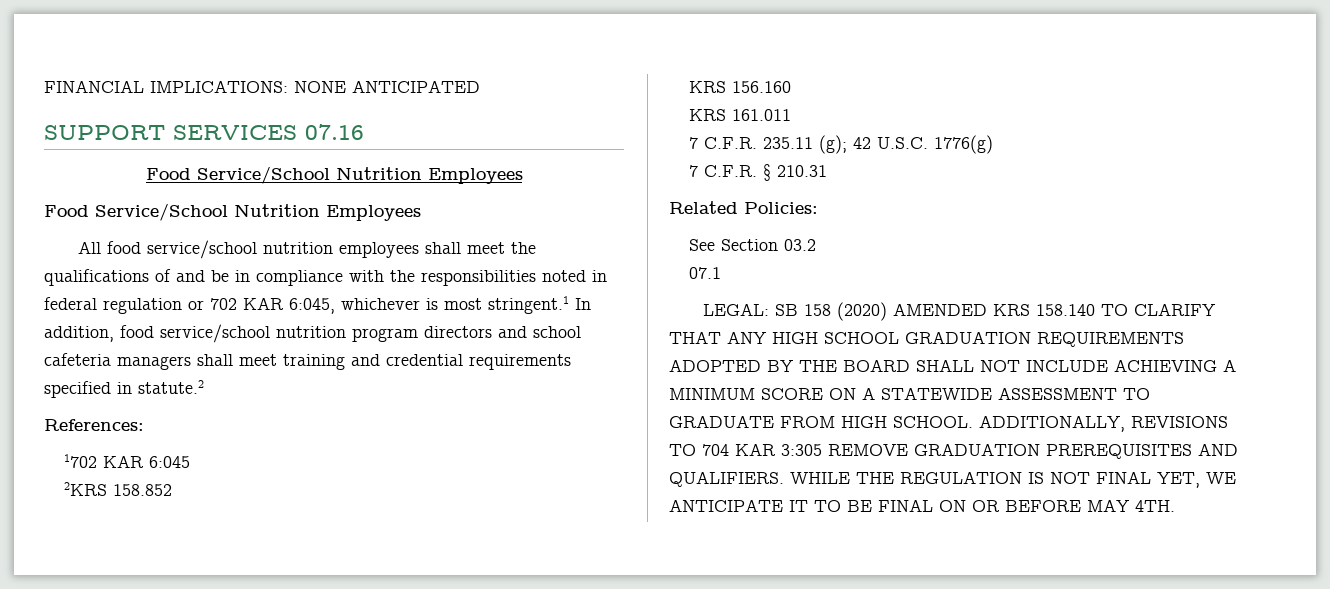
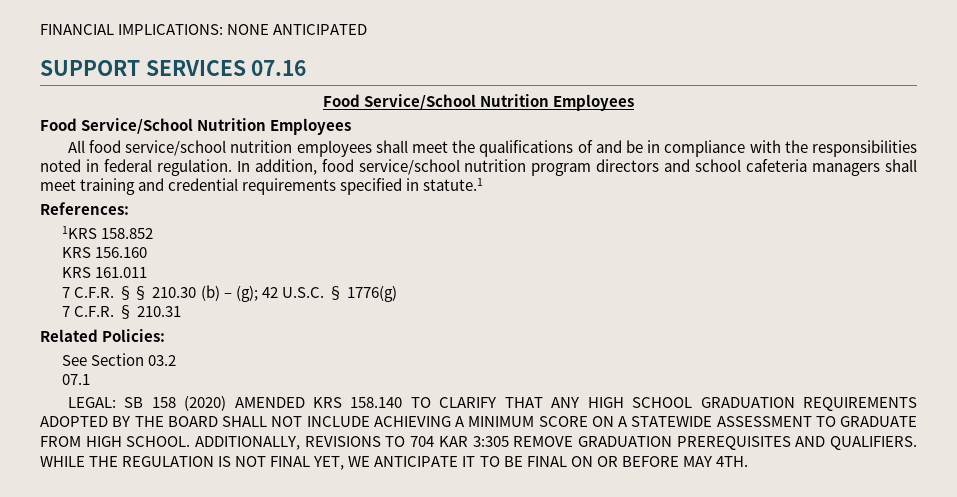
[103,296,569,314] regulation or 702 KAR 6:045, whichever is most stringent.1 -> [156,159,232,176] regulation.
[138,380,204,394] statute.2 -> [423,178,484,191] statute.1
[64,454,191,468] [64,482,108,496] 1702 KAR 6:045 // 2KRS -> [62,226,98,239] 1KRS
[763,137,814,149] 235.11 -> [118,285,232,301] §§ 210.30 (b) –
(929, 143) none -> [327,286,343,300] §

